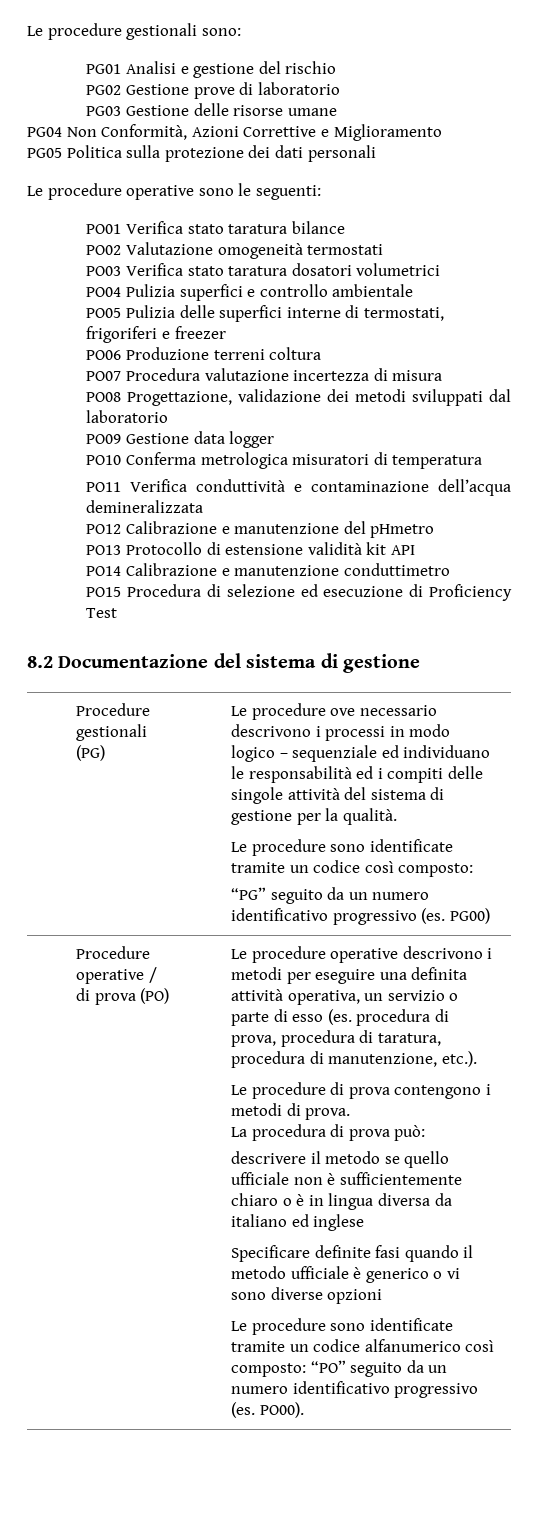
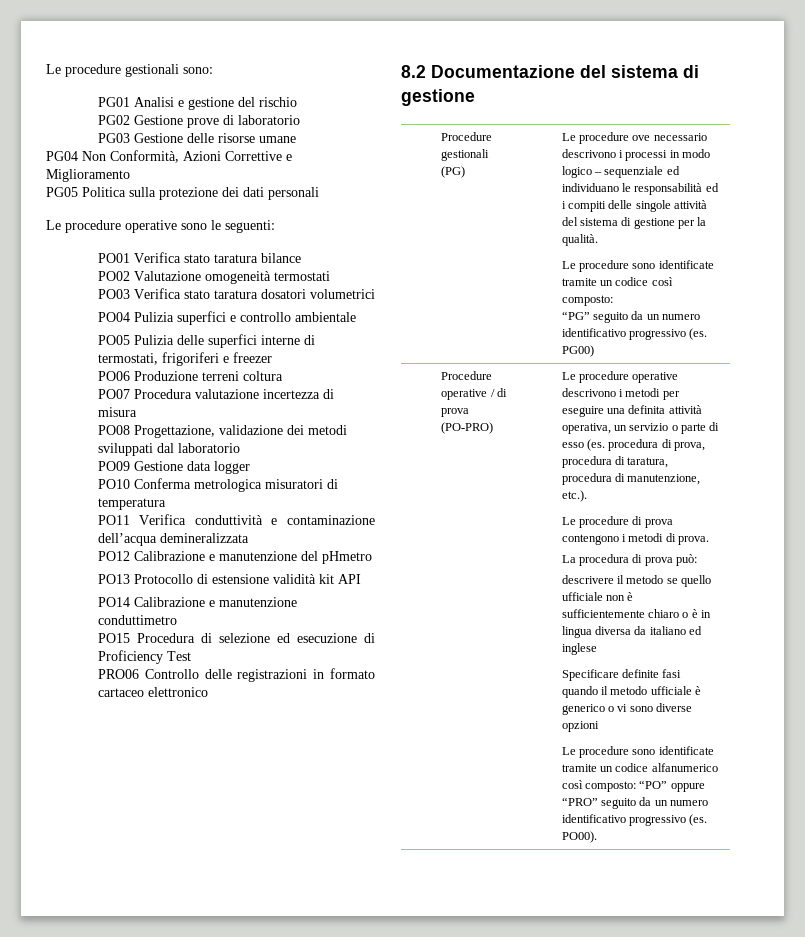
(118, 613) none -> [97,668,375,682] [97,687,208,697] // PRO06 Controllo delle registrazioni in formato cartaceo elettronico
[140,988,170,1004] (PO) -> [441,422,494,434] (PO-PRO)
(346, 1366) none -> [670,783,705,792] [561,797,598,806] oppure “PRO”

